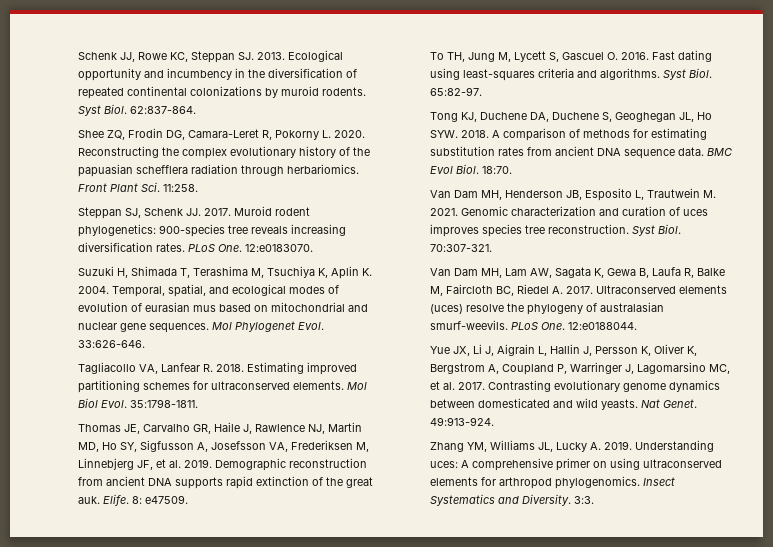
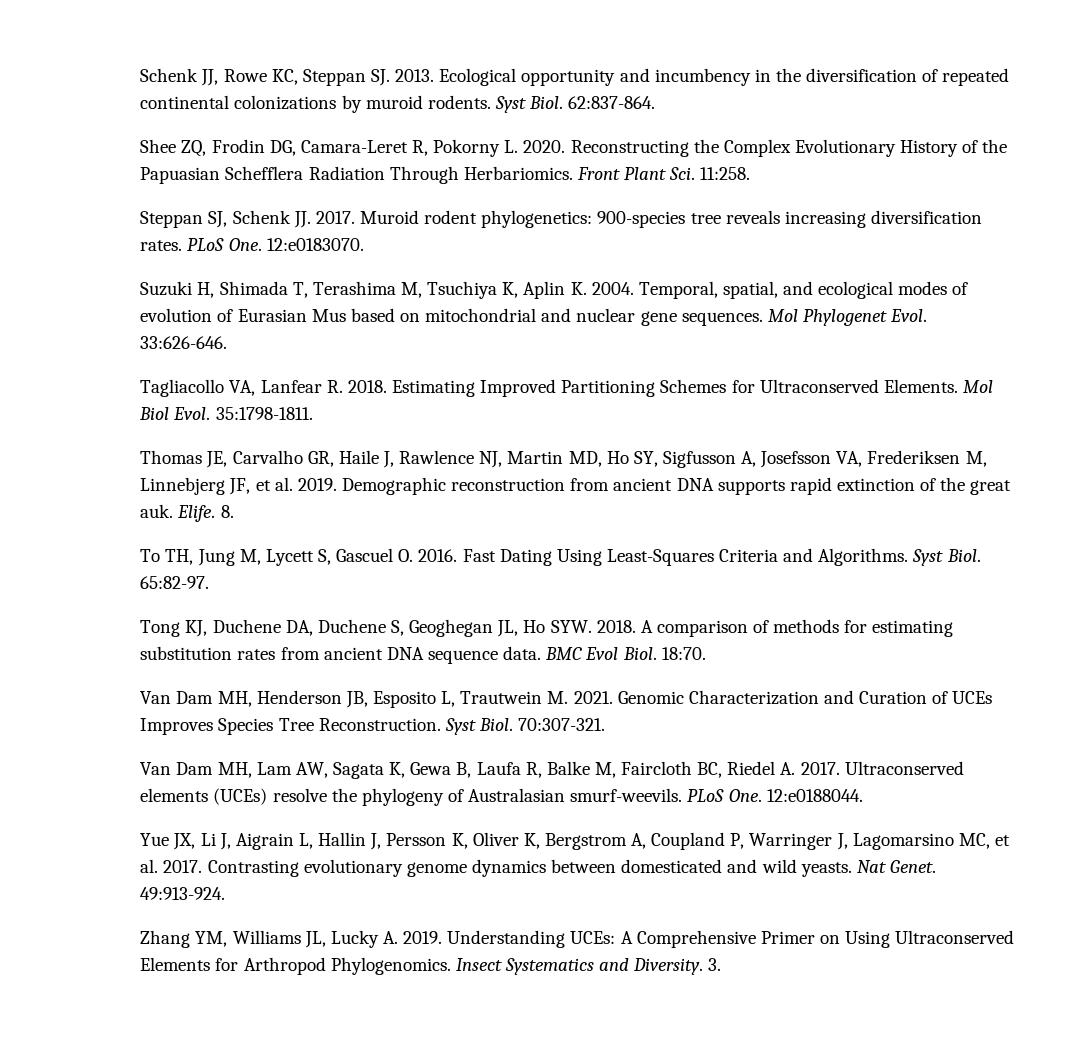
[181,146,370,159] [77,164,359,177] complex evolutionary history of the papuasian schefflera radiation through herbariomics. -> [723,139,1008,157] [140,166,573,184] Complex Evolutionary History of the Papuasian Schefflera Radiation Through Herbariomics.
[144,302,216,312] eurasian mus -> [237,309,346,322] Eurasian Mus
[306,362,357,375] [77,380,344,393] improved partitioning schemes for ultraconserved elements. -> [480,379,958,397] Improved Partitioning Schemes for Ultraconserved Elements.
[131,495,188,504] 8: e47509. -> [220,505,234,518] 8.
[677,50,712,62] [429,68,660,81] dating using least-squares criteria and algorithms. -> [499,548,909,566] Dating Using Least-Squares Criteria and Algorithms.
[510,206,708,216] [429,224,629,237] characterization and curation of uces improves species tree reconstruction. -> [688,690,993,705] [140,718,441,735] Characterization and Curation of UCEs Improves Species Tree Reconstruction.
[429,304,463,314] (uces) -> [213,788,268,805] (UCEs)
[599,302,664,312] australasian -> [468,788,566,802] Australasian
[429,458,722,471] [429,476,640,489] uces: A comprehensive primer on using ultraconserved elements for arthropod phylogenomics. -> [570,930,1015,948] [140,957,451,975] UCEs: A Comprehensive Primer on Using Ultraconserved Elements for Arthropod Phylogenomics.
[573,496,594,504] 3:3. -> [708,958,722,971] 3.

